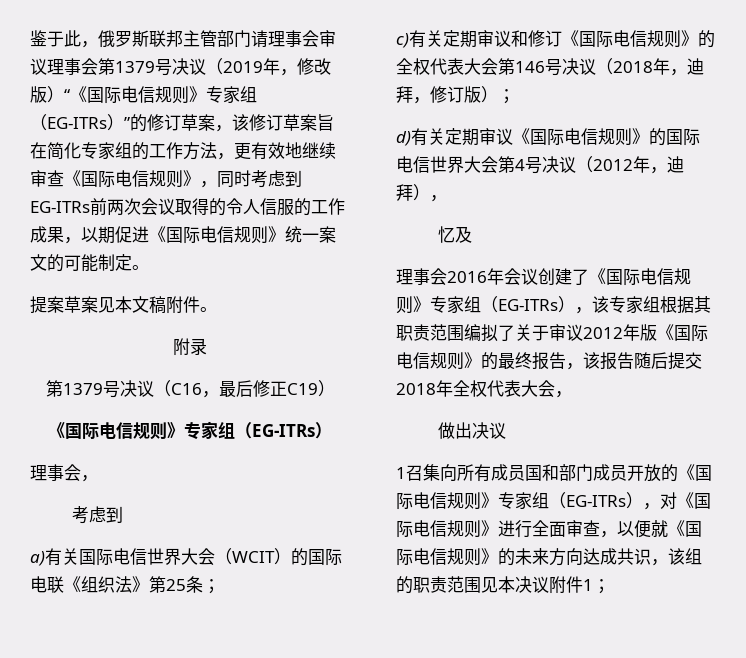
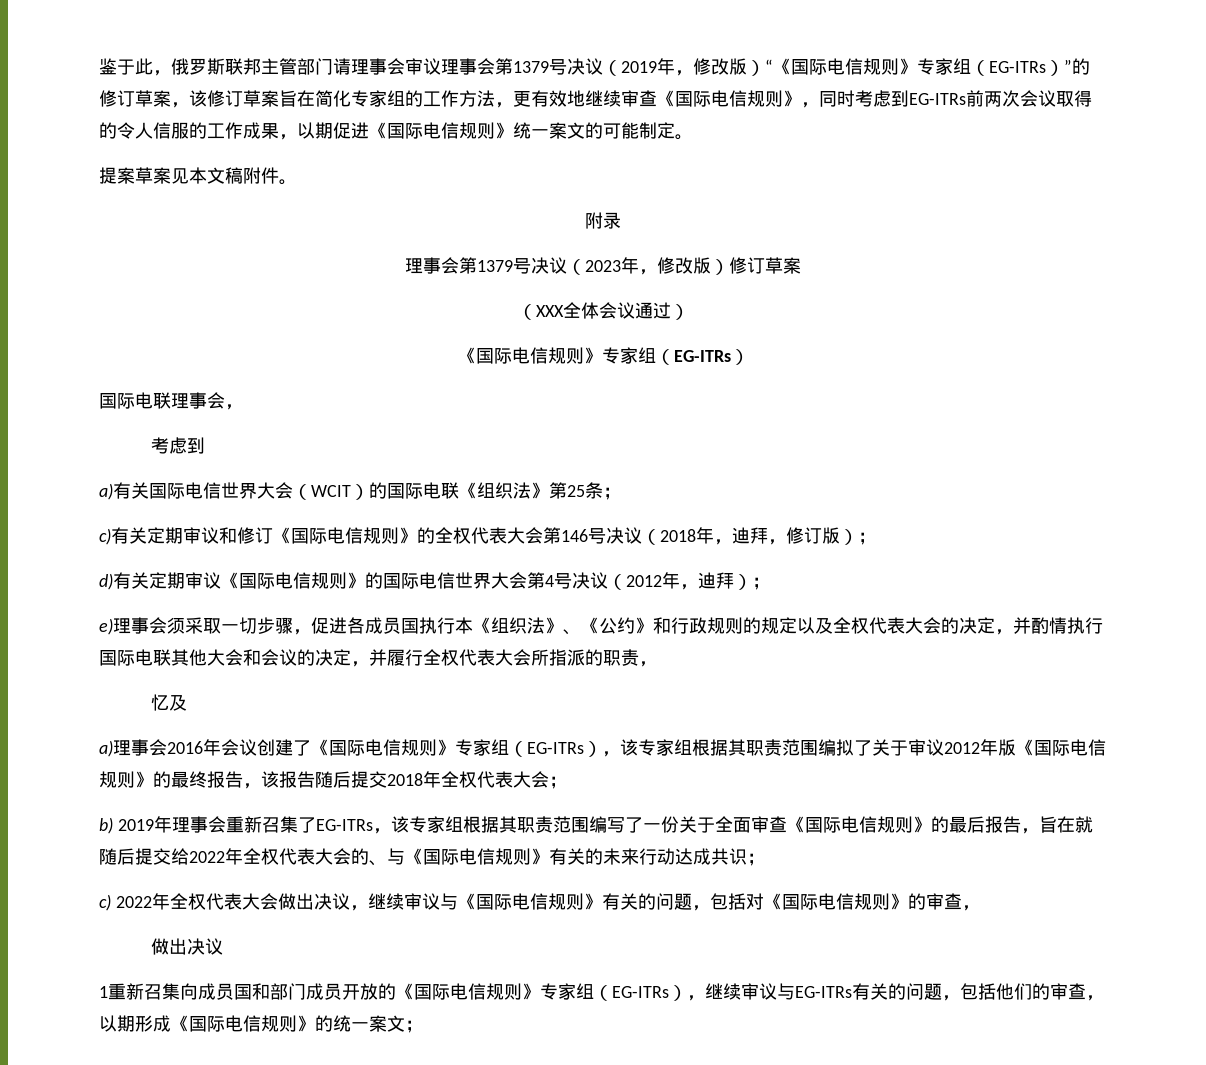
[45,380,318,398] 第1379号决议（C16，最后修正C19 -> [405,257,801,275] [517,302,671,320] 理事会第1379号决议（2023年，修改版）修订草案 // （XXX全体会议通过
(332, 430) none -> [99,392,171,409] 国际电联
(430, 192) none -> [752,577,770,590] [99,617,1103,635] [99,649,639,667] ； // e)理事会须采取一切步骤，促进各成员国执行本《组织法》、《公约》和行政规则的规定以及全权代表大会的决定，并酌情执行国际电联其他大会和会议的决定，并履行全权代表大会所指派的职责
(472, 234) none -> [99,740,113,757] a)
(555, 388) none -> [549,776,567,789] [99,816,1093,834] [99,848,765,866] [99,893,962,911] ； // b) 2019年理事会重新召集了EG-ITRs，该专家组根据其职责范围编写了一份关于全面审查《国际电信规则》的最后报告，旨在就随后提交给2022年全权代表大会的、与《国际电信规则》有关的未来行动达成共识； // c) 2022年全权代表大会做出决议，继续审议与《国际电信规则》有关的问题，包括对《国际电信规则》的审查
[406,464,491,482] 召集向所有 -> [108,983,198,1000] 重新召集向
[660,492,711,509] [396,520,566,538] 对《国际电信规则》进行全面 -> [705,983,1050,1001] 继续审议与EG-ITRs有关的问题，包括他们的
[634,520,702,538] [396,548,702,566] [396,576,593,594] 便就《国际电信规则》的未来方向达成共识，该组的职责范围见本决议附件1 -> [117,1015,405,1032] 期形成《国际电信规则》的统一案文

